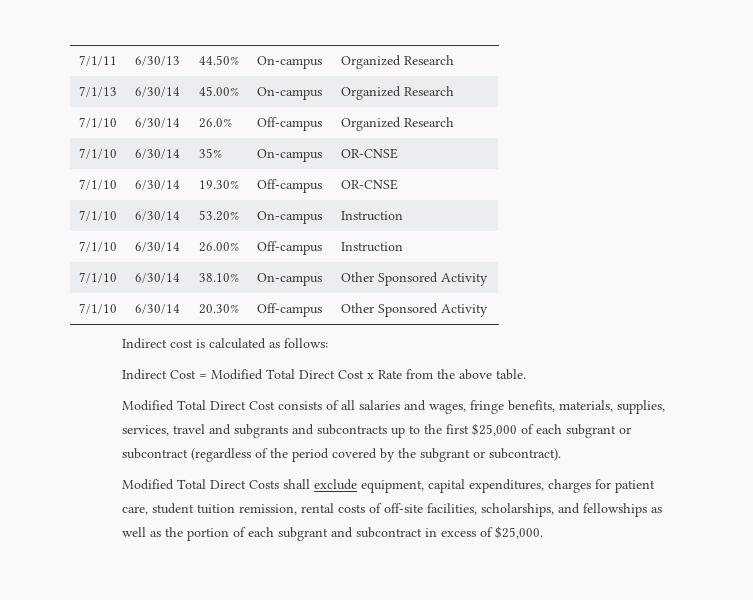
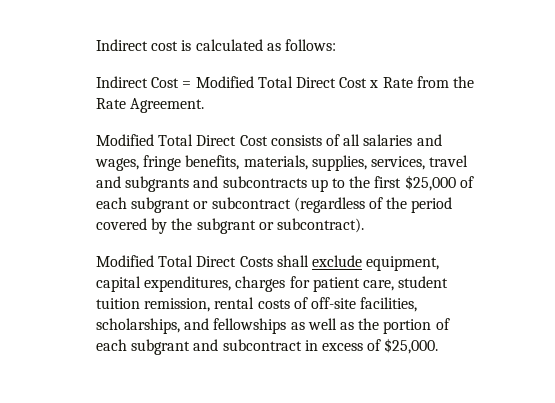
[78,55,117,66] [134,56,180,66] [198,55,239,65] [256,56,322,69] [340,55,454,69] [78,86,117,97] [134,87,180,97] [198,86,239,96] [256,87,322,100] [340,86,454,100] [78,117,117,128] [134,118,180,128] [198,118,232,128] [256,117,322,131] [340,117,454,131] [78,148,117,159] [134,149,180,159] [198,148,222,158] [256,149,322,162] [340,148,398,159] [78,179,117,190] [134,180,180,190] [198,180,239,189] [256,179,322,193] [340,179,398,190] [78,210,117,221] [134,211,180,221] [198,210,239,221] [256,211,322,224] [340,211,403,221] [78,241,117,252] [134,242,180,252] [198,242,239,252] [256,241,322,255] [340,242,403,252] [78,272,117,283] [134,273,180,283] [198,273,239,282] [256,273,322,286] [340,272,488,286] [78,303,117,314] [134,304,180,314] [198,304,239,314] [256,303,322,317] [340,303,488,317] 7/1/11 | 6/30/13 | 44.50% | On-campus | Organized Research // 7/1/13 | 6/30/14 | 45.00% | On-campus | Organized Research // 7/1/10 | 6/30/14 | 26.0% | Off-campus | Organized Research // 7/1/10 | 6/30/14 | 35% | On-campus | OR-CNSE // 7/1/10 | 6/30/14 | 19.30% | Off-campus | OR-CNSE // 7/1/10 | 6/30/14 | 53.20% | On-campus | Instruction // 7/1/10 | 6/30/14 | 26.00% | Off-campus | Instruction // 7/1/10 | 6/30/14 | 38.10% | On-campus | Other Sponsored Activity // 7/1/10 | 6/30/14 | 20.30% | Off-campus | Other Sponsored Activity // -> (96, 45) none
[459,369,527,380] above table. -> [96,98,205,113] Rate Agreement.

